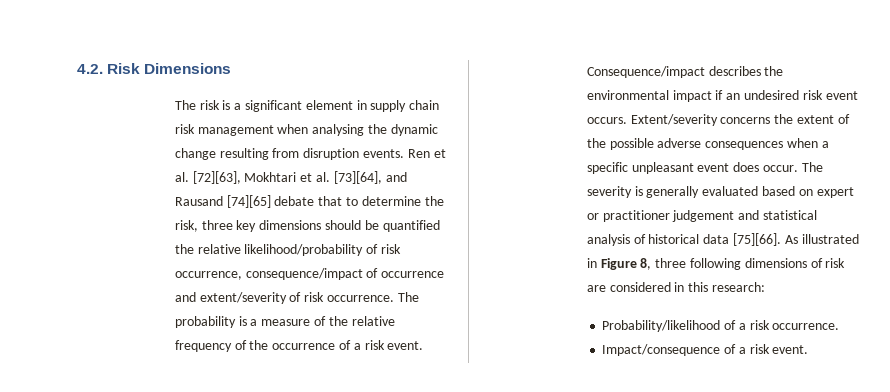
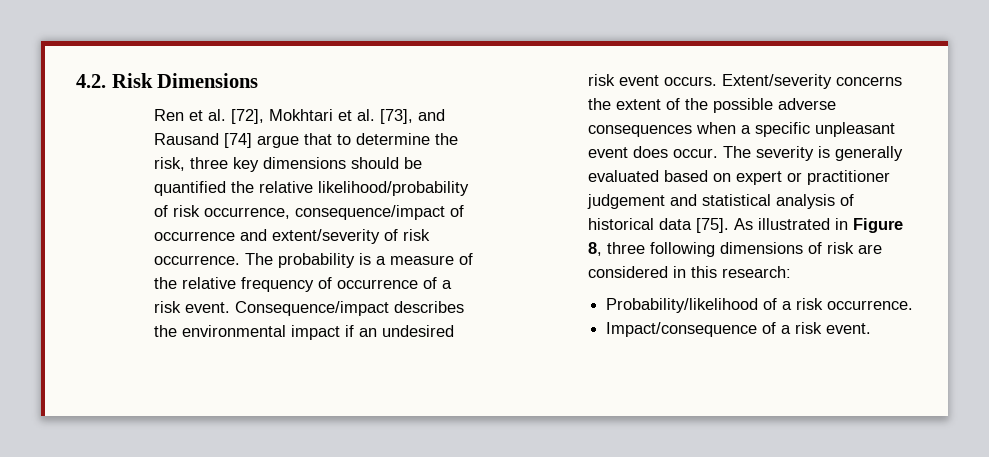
[174,100,440,112] [174,124,438,136] [174,148,404,160] The risk is a significant element in supply chain risk management when analysing the dynamic change resulting from disruption events. -> (259, 80) none
[192,171,241,184] [72][63], -> [230,109,264,124] [72],
[333,171,382,184] [73][64], -> [379,109,413,124] [73],
[226,195,315,208] [74][65] debate -> [223,133,299,148] [74] argue
[249,340,269,350] the -> (332, 283) none
[732,233,781,246] [75][66]. -> [695,218,729,233] [75].

